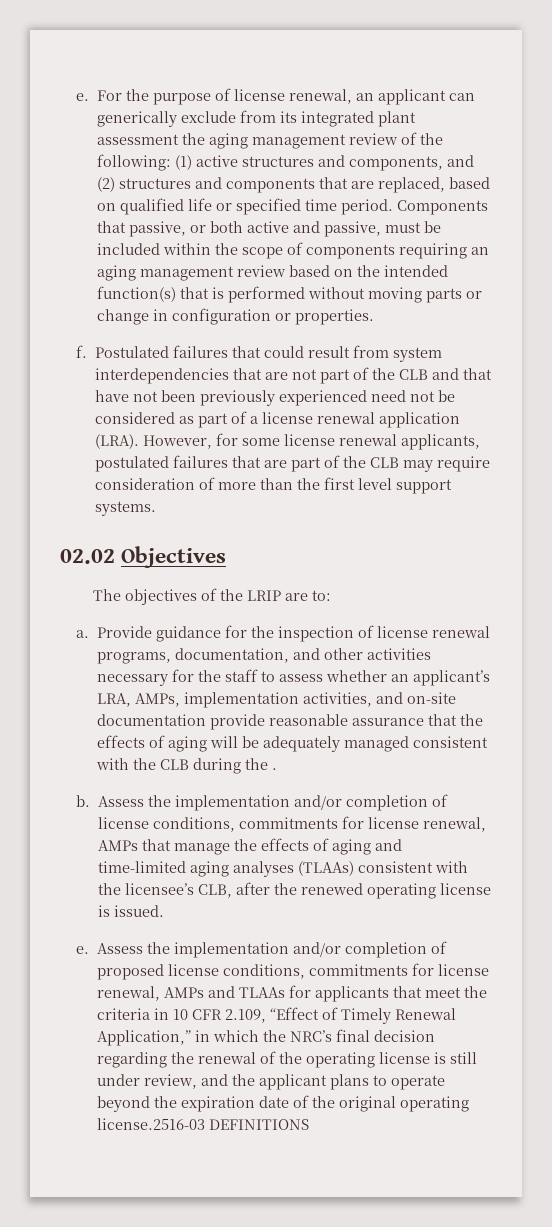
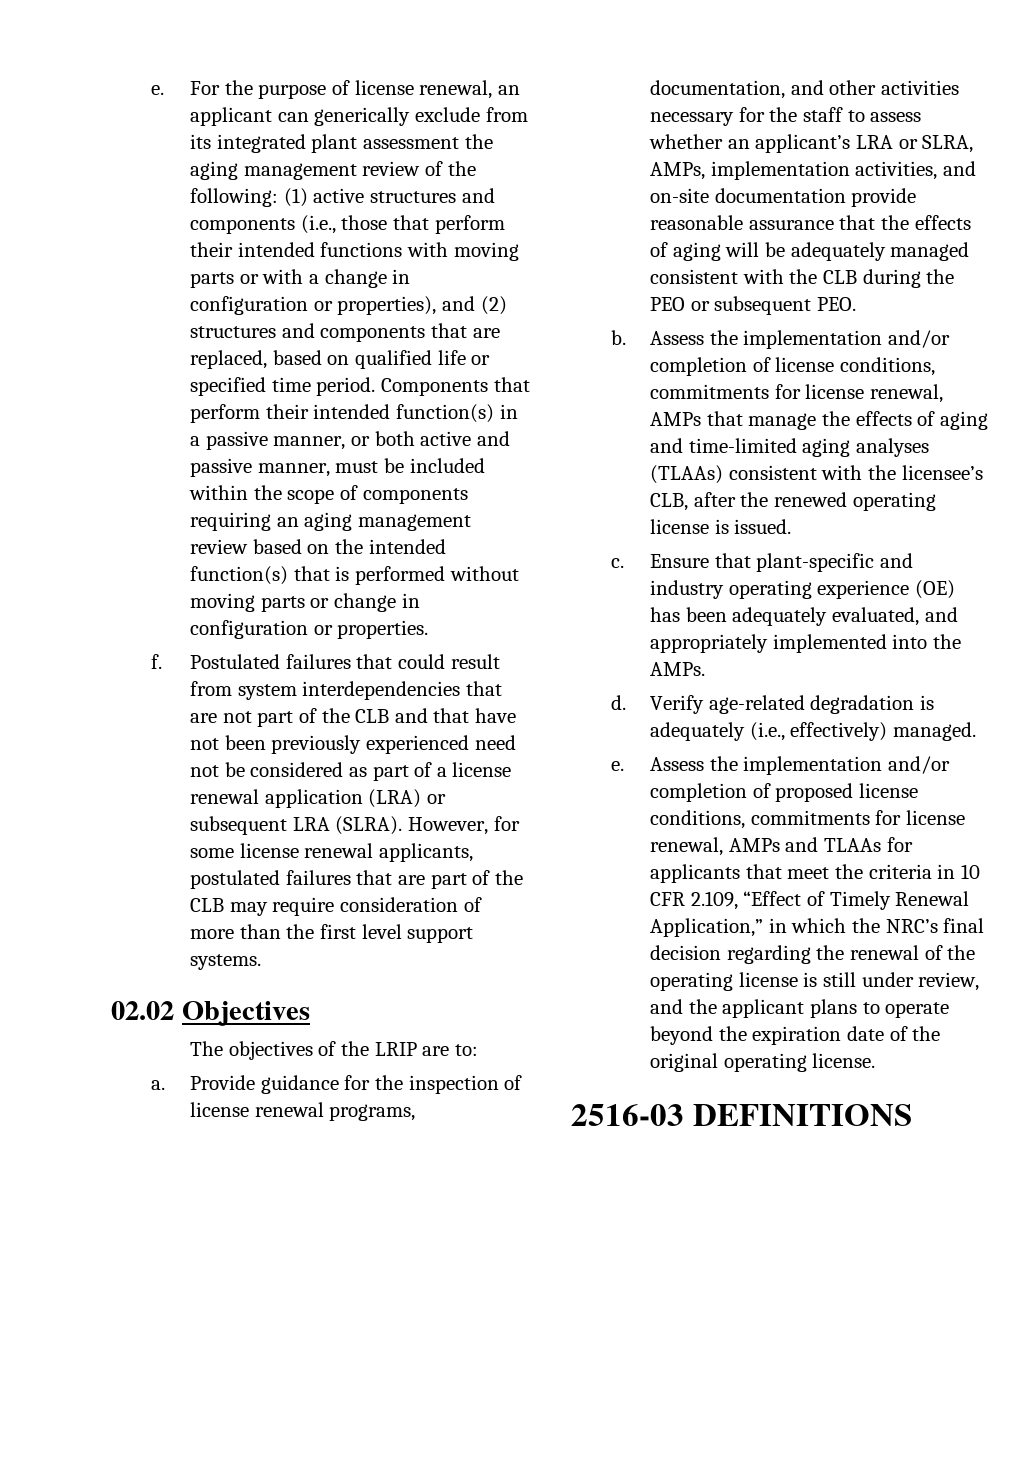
[348,156,443,171] components, -> [190,215,505,234] [190,242,519,261] [190,269,411,288] [190,296,437,315] components (i.e., those that perform their intended functions with moving parts or with a change in configuration or properties),
[128,221,186,237] passive, -> [190,404,518,423] [190,431,346,450] perform their intended function(s) in a passive manner,
[323,221,381,237] passive, -> [190,458,330,477] passive manner,
[94,434,139,449] (LRA). -> [368,789,446,808] [190,816,403,835] (LRA) or subsequent LRA (SLRA).
[96,693,131,707] LRA, -> [855,135,974,153] LRA or SLRA,
[271,768,277,770] . -> [650,296,856,315] PEO or subsequent PEO.
(164, 911) none -> [610,553,913,572] [650,580,955,599] [650,607,958,626] [650,634,961,653] [650,662,706,676] [610,695,934,714] [650,722,976,741] // c. Ensure that plant-specific and industry operating experience (OE) has been adequately evaluated, and appropriately implemented into the AMPs. // d. Verify age-related degradation is adequately (i.e., effectively) managed.
[96,1118,205,1130] license.2516-03 -> [812,1053,876,1068] [571,1104,684,1126] license. // 2516-03

